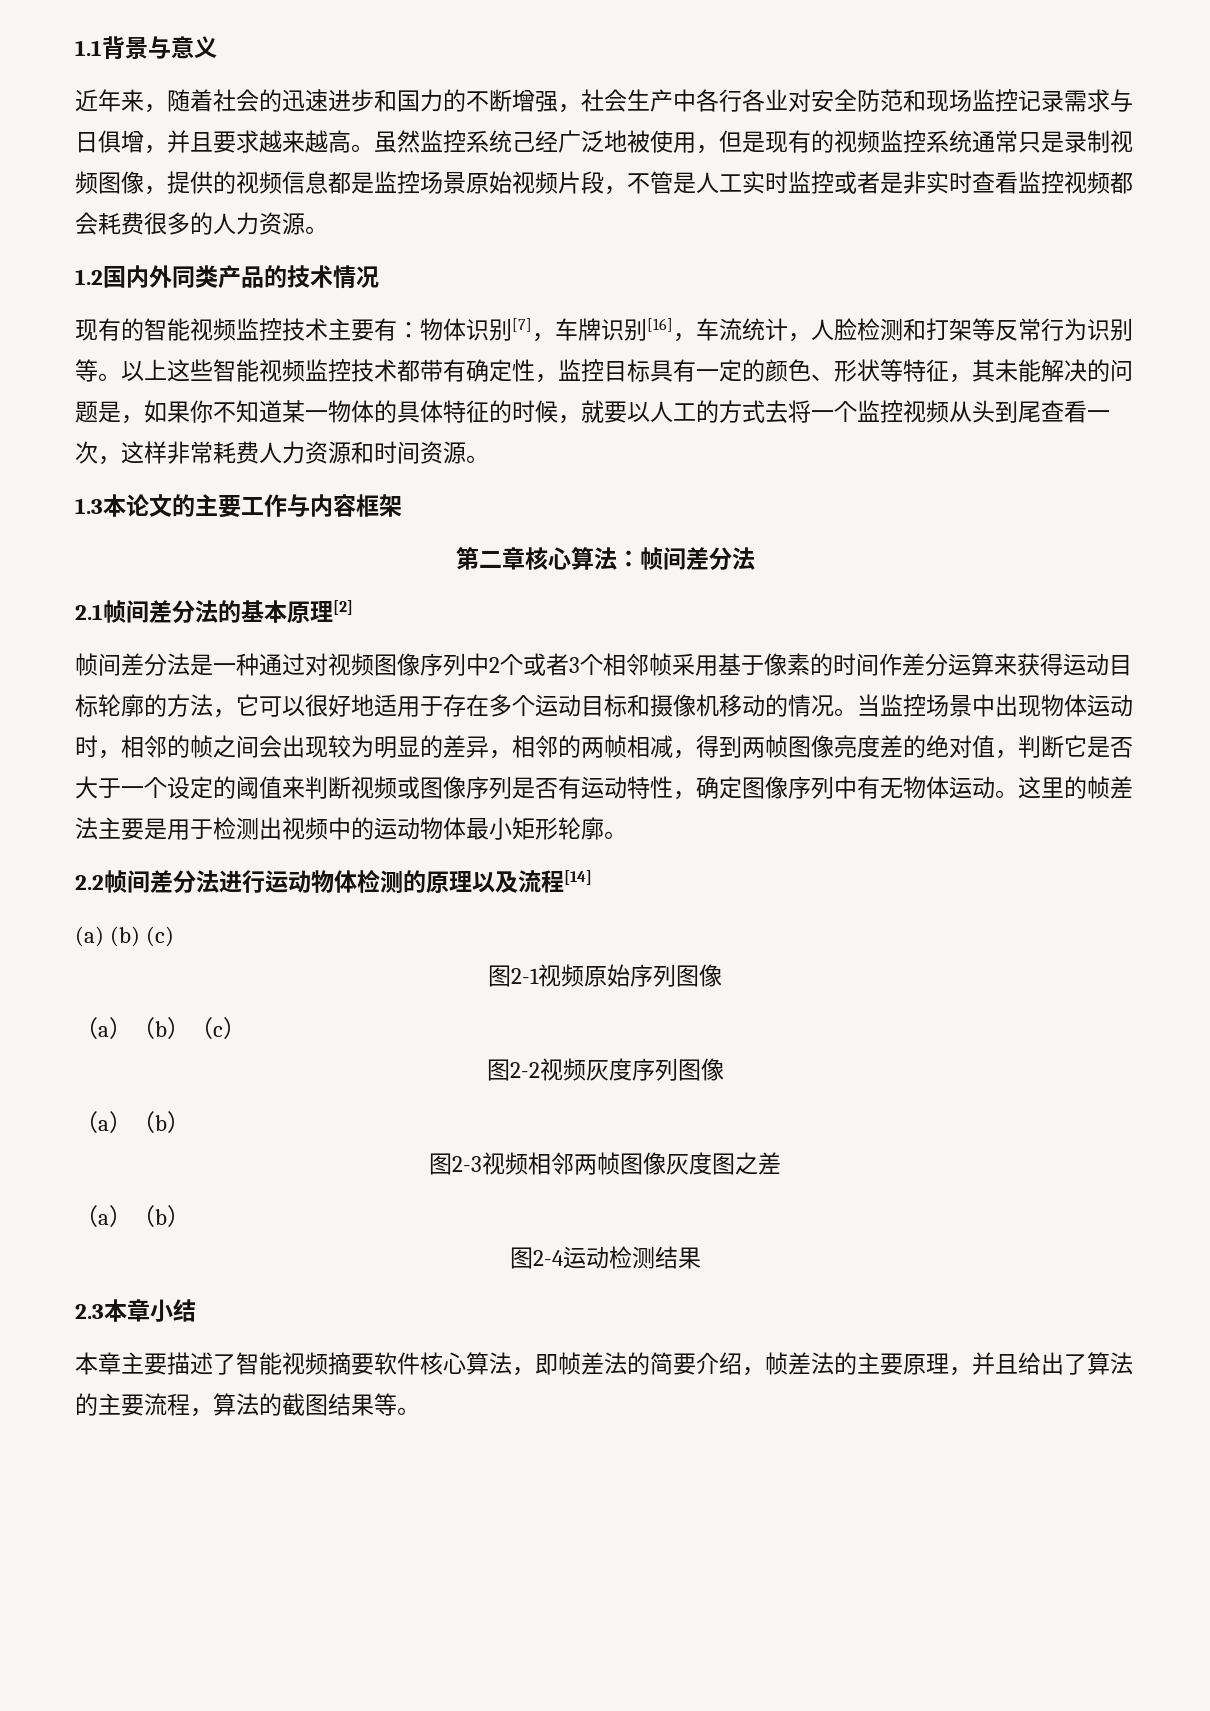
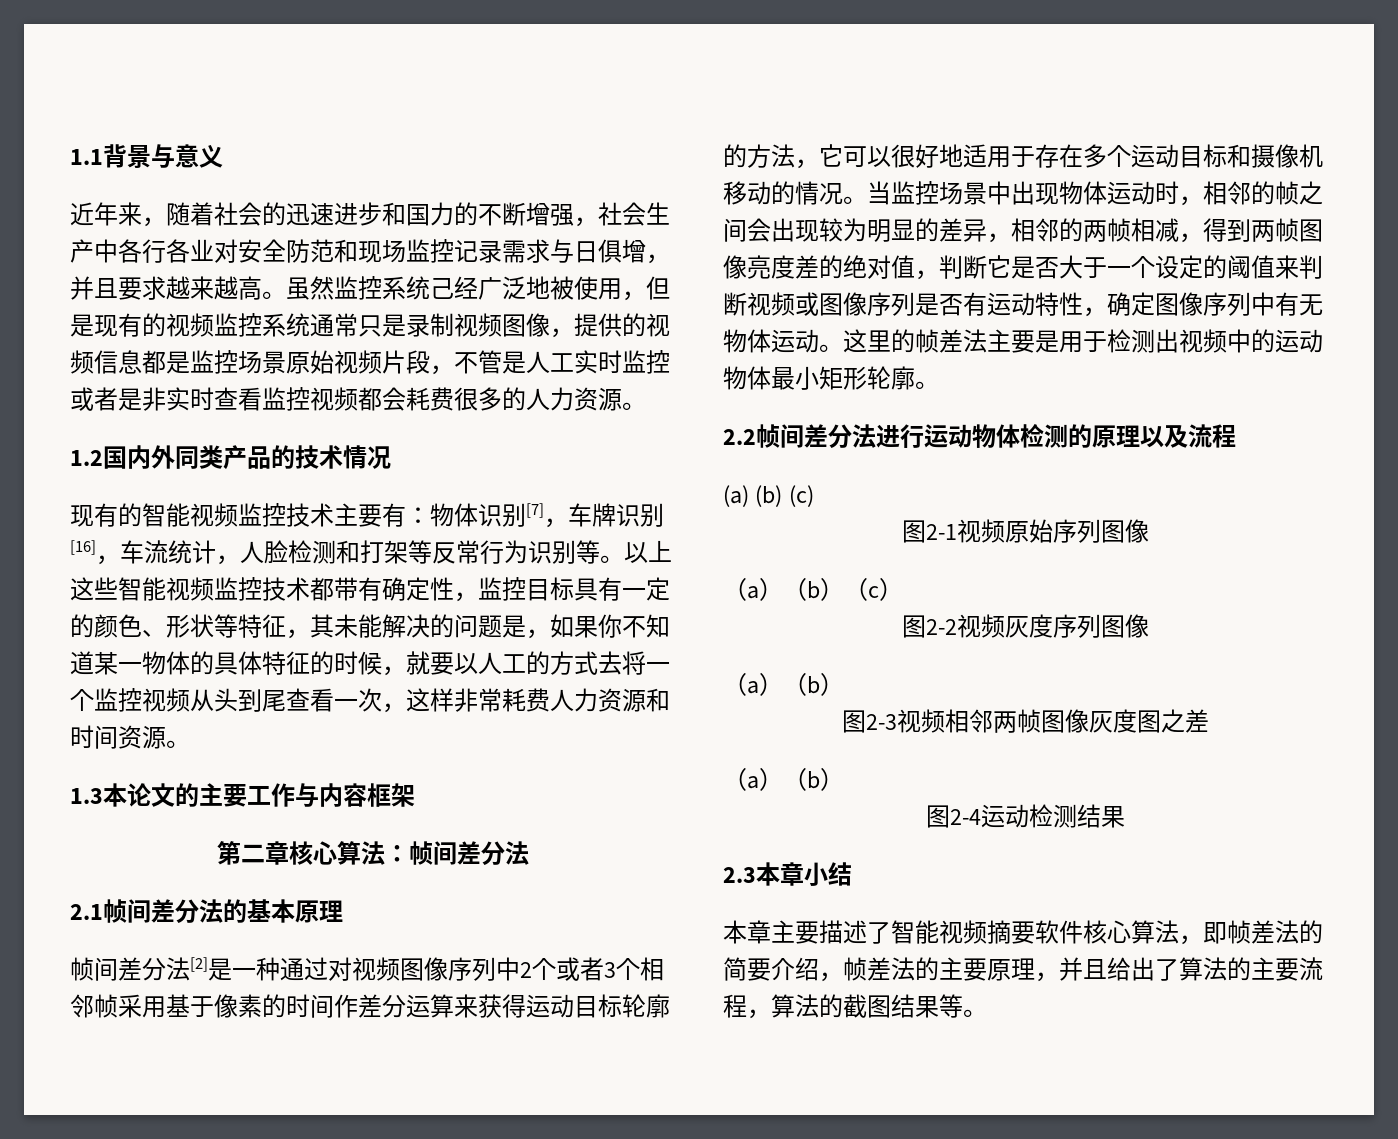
[333,600,353,615] [75,653,190,676] [2] // 帧间差分法 -> [70,957,208,981] // 帧间差分法[2]
[564,870,592,885] [14] -> (1236, 436) none

